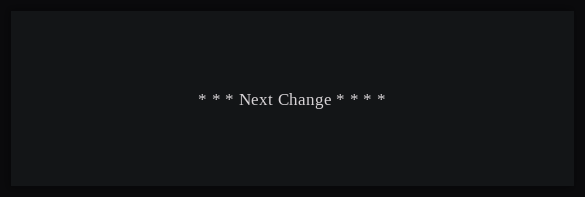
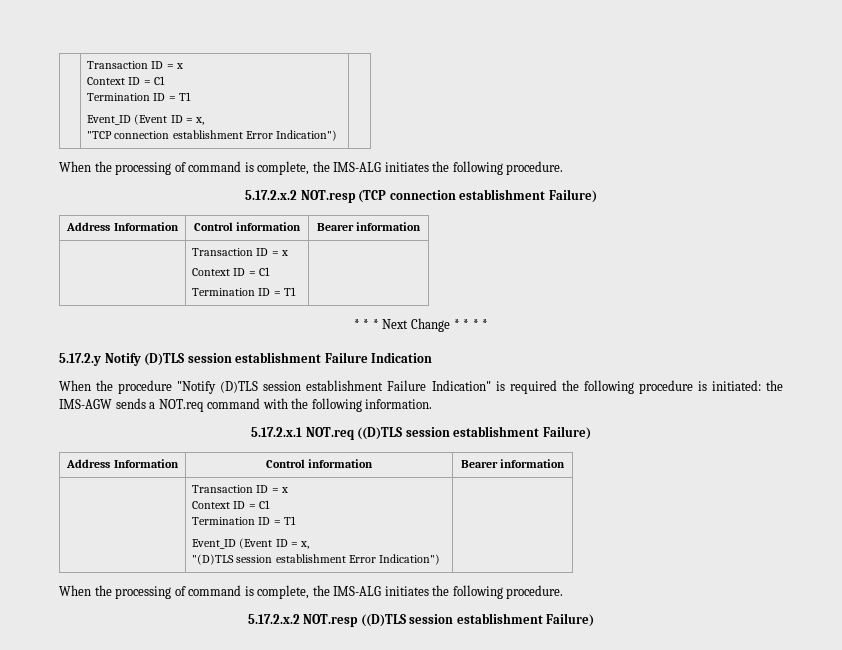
(198, 99) none -> [87,61,183,69] [87,76,165,85] [87,92,191,101] [87,114,204,125] [87,130,337,141] [59,161,564,175] [245,189,597,203] [66,222,179,231] [193,222,302,231] [316,222,422,231] [192,248,288,256] [192,267,270,276] [192,287,296,296] | Transaction ID = x // Context ID = C1 // Termination ID = T1 // Event_ID (Event ID = x, // "TCP connection establishment Error Indication") | // When the processing of command is complete, the IMS-ALG initiates the following procedure. // 5.17.2.x.2 NOT.resp (TCP connection establishment Failure) // Address Information | Control information | Bearer information // | Transaction ID = x // Context ID = C1 // Termination ID = T1 | //
(386, 99) none -> [59,352,433,366] [59,380,783,394] [59,398,433,412] [251,426,591,440] [66,459,179,468] [265,459,374,468] [460,459,566,468] [192,485,288,493] [192,500,270,509] [192,516,296,525] [192,538,309,549] [192,554,440,565] [59,585,564,599] [247,613,595,627] // 5.17.2.y Notify (D)TLS session establishment Failure Indication // When the procedure "Notify (D)TLS session establishment Failure Indication" is required the following procedure is initiated: the IMS-AGW sends a NOT.req command with the following information. // 5.17.2.x.1 NOT.req ((D)TLS session establishment Failure) // Address Information | Control information | Bearer information // | Transaction ID = x // Context ID = C1 // Termination ID = T1 // Event_ID (Event ID = x, // "(D)TLS session establishment Error Indication") | // When the processing of command is complete, the IMS-ALG initiates the following procedure. // 5.17.2.x.2 NOT.resp ((D)TLS session establishment Failure)

